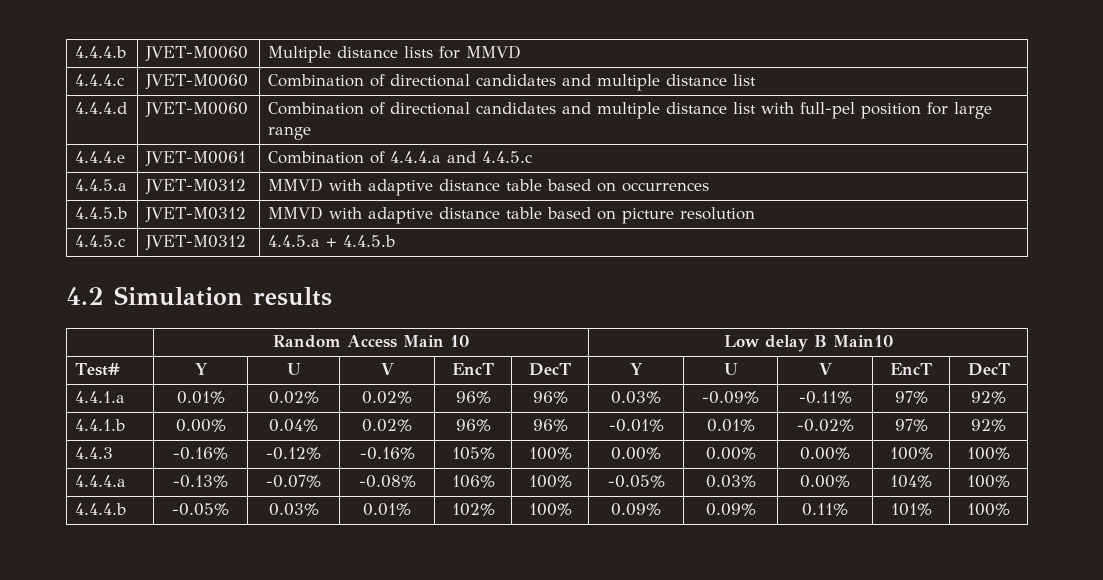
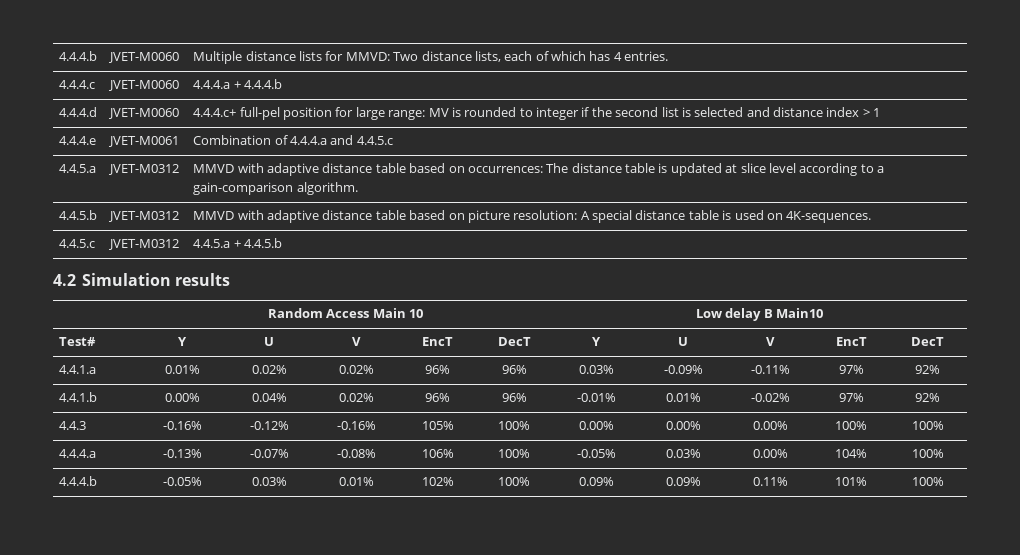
[466,45,522,59] [75,74,125,86] [145,74,249,89] [268,74,757,91] [75,102,128,114] [145,102,249,117] [268,102,993,119] [268,126,312,140] MMVD // 4.4.4.c | JVET-M0060 | Combination of directional candidates and multiple distance list // 4.4.4.d | JVET-M0060 | Combination of directional candidates and multiple distance list with full-pel position for large range -> [345,51,669,62] [59,80,96,89] [108,80,180,91] [193,79,283,89] [59,107,98,117] [108,108,180,119] [193,107,881,120] MMVD: Two distance lists, each of which has 4 entries. // 4.4.4.c | JVET-M0060 | 4.4.4.a + 4.4.4.b // 4.4.4.d | JVET-M0060 | 4.4.4.c+ full-pel position for large range: MV is rounded to integer if the second list is selected and distance index > 1
[622,182,710,192] occurrences -> [467,163,885,176] [193,182,358,195] occurrences: The distance table is updated at slice level according to a gain-comparison algorithm.
[680,207,756,220] resolution -> [513,210,872,223] resolution: A special distance table is used on 4K-sequences.

